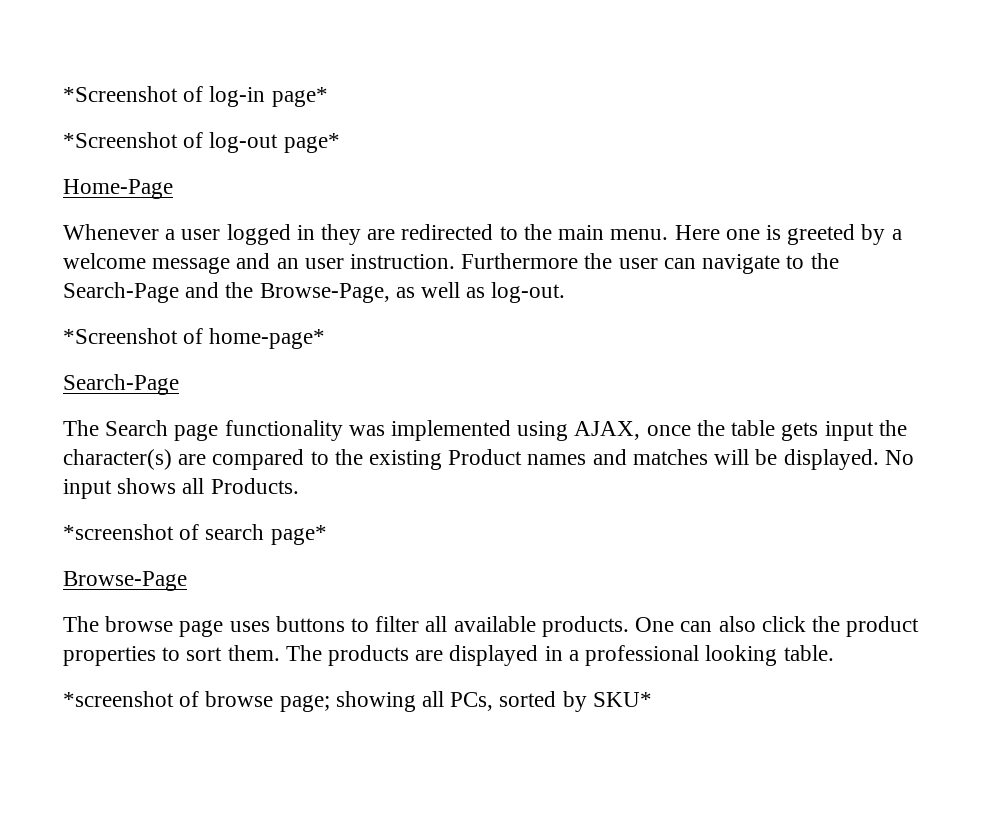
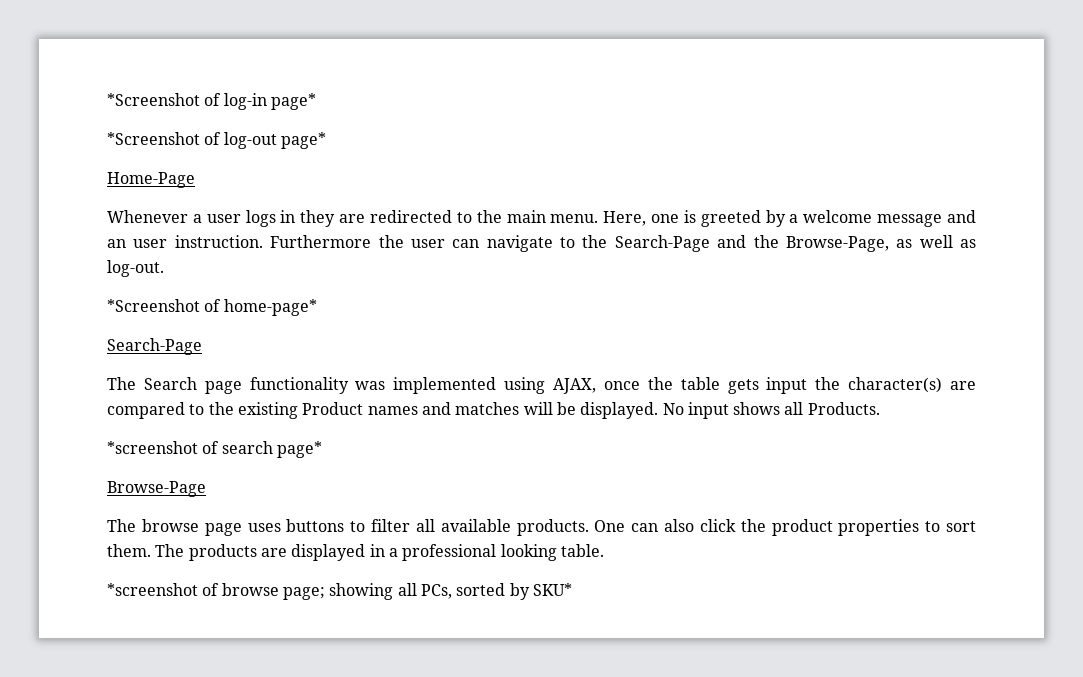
[226,224,291,245] logged -> [245,210,276,227] logs
[674,225,720,240] Here -> [603,211,647,226] Here,

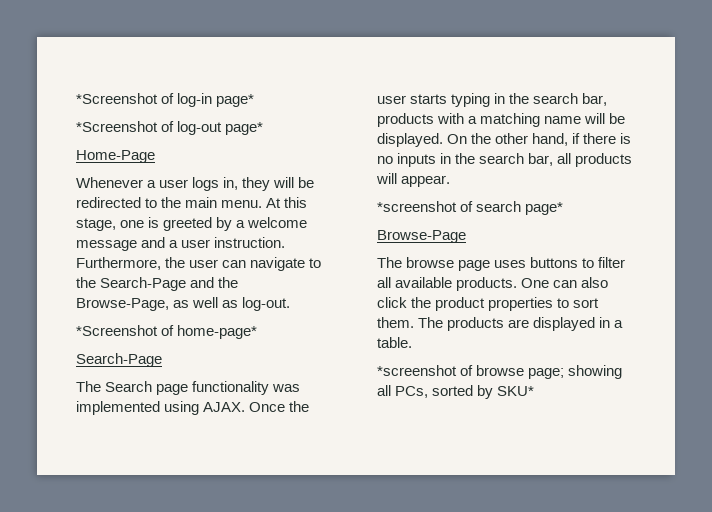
[280,210,366,227] in they are -> [223,177,315,191] in, they will be
[603,211,647,226] Here, -> [266,197,308,208] [76,218,116,231] At this stage,
[107,239,126,248] an -> [169,240,179,248] a
[270,235,372,248] Furthermore -> [76,257,161,270] Furthermore,
[553,377,977,394] [107,402,880,419] AJAX, once the table gets input the character(s) are compared to the existing Product names and matches will be displayed. No input shows all Products. -> [203,401,310,412] [377,93,608,107] [377,113,626,127] [377,133,632,147] [377,153,633,167] [376,173,451,187] AJAX. Once the user starts typing in the search bar, products with a matching name will be displayed. On the other hand, if there is no inputs in the search bar, all products will appear.
[402,544,557,561] professional looking -> (624, 324) none

